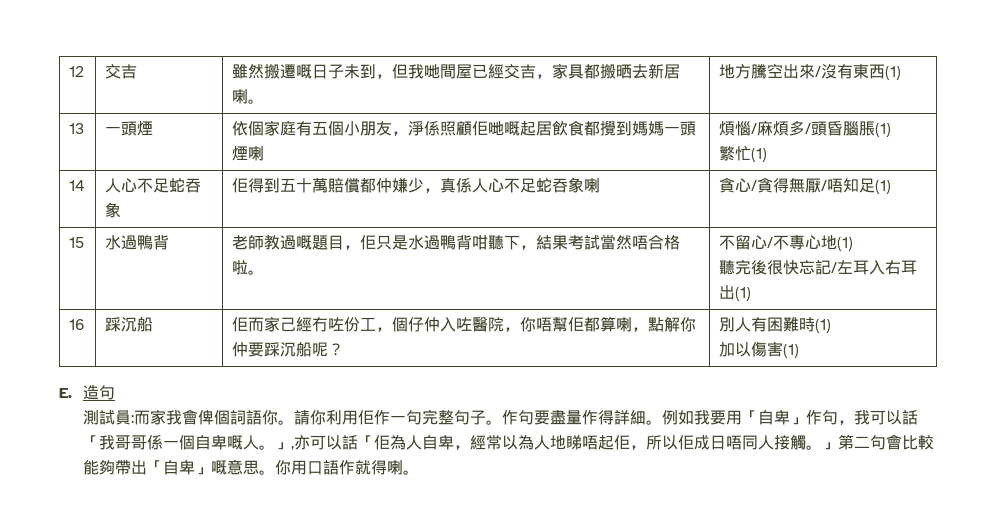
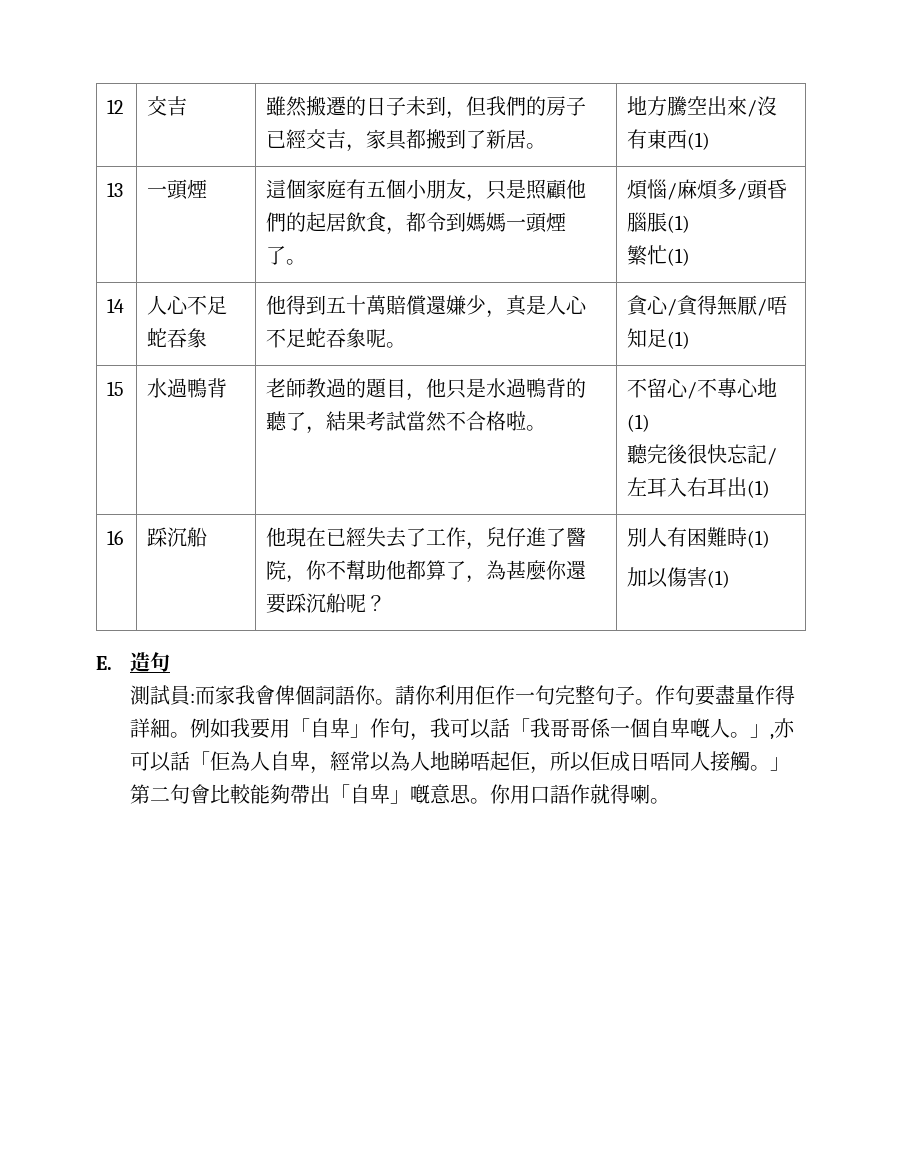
[295,64,312,79] 嘅 -> [346,96,367,116] 的
[423,64,472,79] 哋間屋 -> [506,96,587,116] 們的房子
[615,63,680,79] [231,89,248,104] 晒去新居喇 -> [446,129,527,149] 到了新居
[231,121,248,136] 依 -> [266,179,287,199] 這
[407,120,520,136] 淨係照顧佢哋嘅 -> [486,179,587,200] [266,212,307,232] 只是照顧他們的
[583,120,616,136] 都攪 -> [386,212,447,235] ，都令
[247,146,264,161] 喇 -> [266,246,307,265] 了。
[231,178,248,193] 佢 -> [266,295,287,315] 他
[359,178,392,193] 都仲 -> [426,295,447,315] 還
[455,177,600,193] 係人心不足蛇吞象喇 -> [526,295,589,315] [266,328,407,348] 是人心不足蛇吞象呢。
[295,235,376,250] 嘅題目，佢 -> [346,378,447,401] 的題目，他
[471,235,520,250] 咁聽下 -> [566,378,587,398] [266,411,307,431] 的聽了
[631,235,648,250] 唔 -> [446,411,467,431] 不
[231,316,696,332] [231,342,248,357] 佢而家己經冇咗份工，個仔仲入咗醫院，你唔幫佢都算喇，點解你仲 -> [266,527,587,550] [266,560,587,583] 他現在已經失去了工作，兒仔進了醫院，你不幫助他都算了，為甚麼你還

